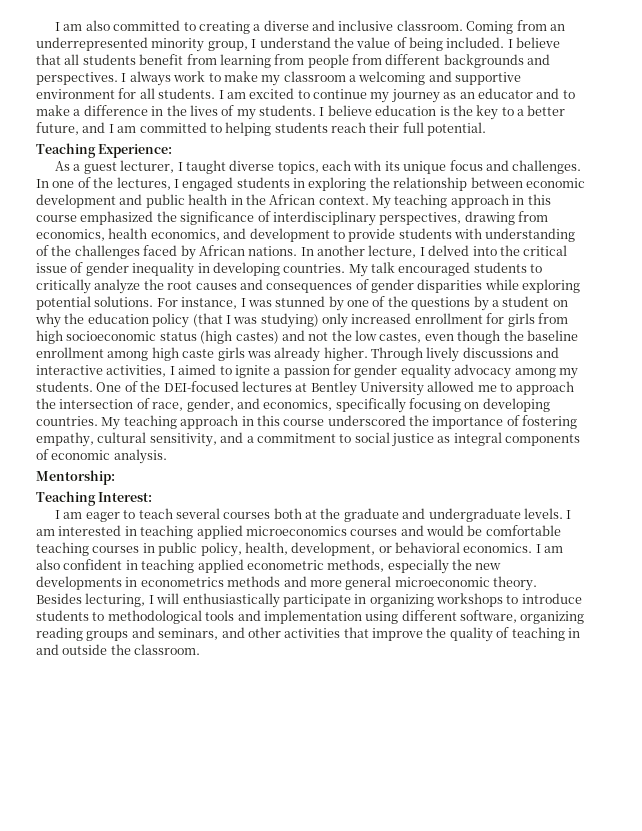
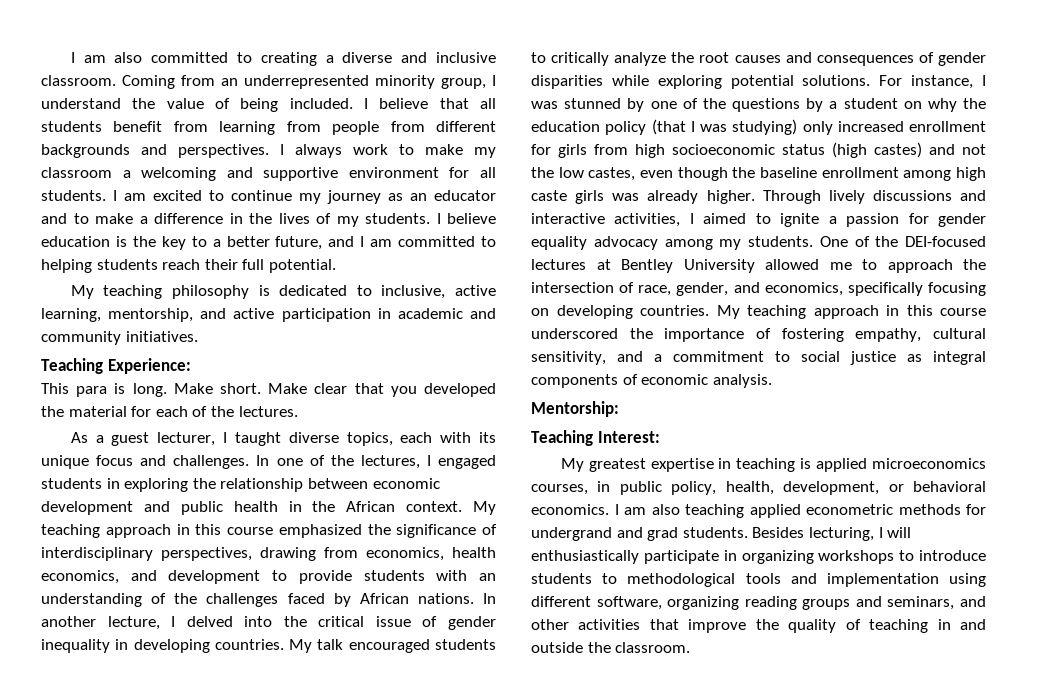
[36,143,173,158] Teaching Experience: -> [70,285,496,299] [41,308,497,322] [41,331,198,345] [41,358,191,374] [41,383,496,397] [41,406,298,417] My teaching philosophy is dedicated to inclusive, active learning, mentorship, and active participation in academic and community initiatives. // Teaching Experience: // This para is long. Make short. Make clear that you developed the material for each of the lectures.
(482, 233) none -> [479,573,497,581] an
[55,508,572,522] [36,525,194,539] I am eager to teach several courses both at the graduate and undergraduate levels. I am interested in teaching -> [560,458,812,472] My greatest expertise in teaching is
[350,525,561,536] [36,542,140,556] courses and would be comfortable teaching courses -> [531,484,588,495] courses,
[63,559,138,570] confident in -> (680, 509) none
[327,559,502,574] [36,576,537,591] methods, especially the new developments in econometrics methods and more general microeconomic theory. -> [898,504,986,515] [531,527,748,541] methods for undergrand and grad students.

